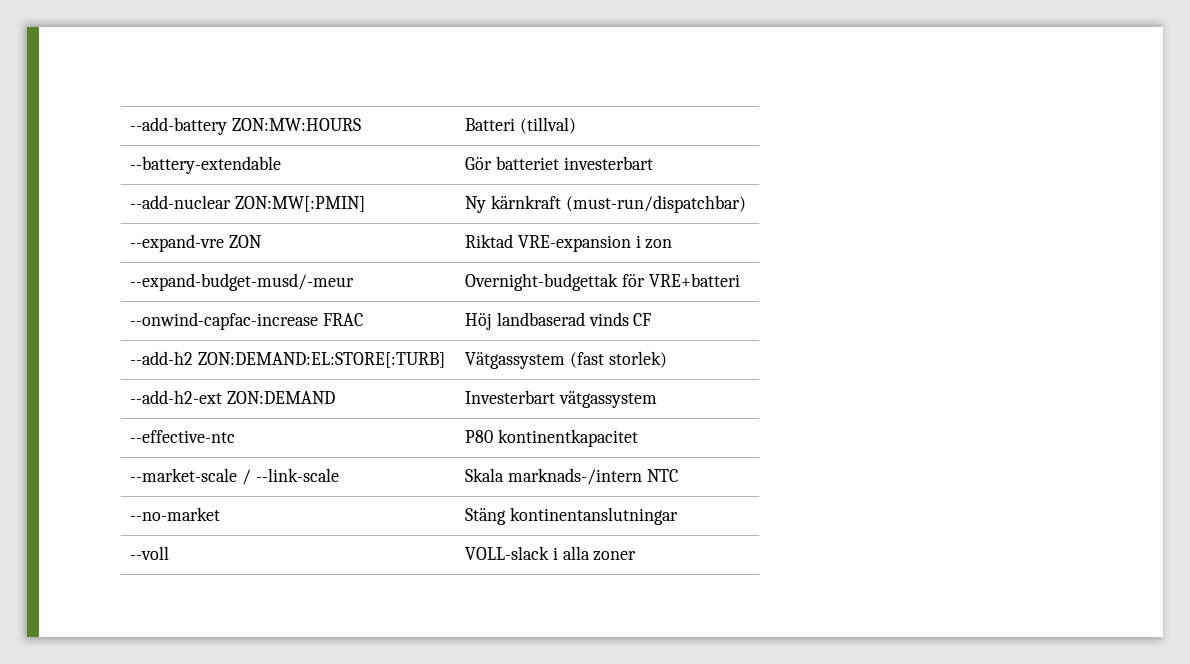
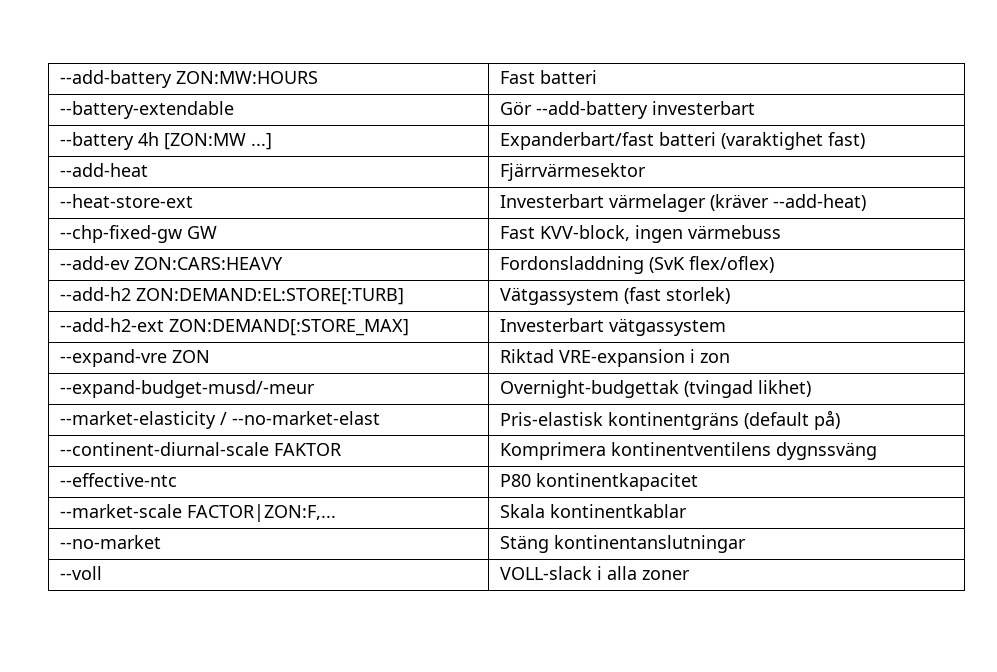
[465,117,576,134] Batteri (tillval) -> [500,70,598,84] Fast batteri
[495,156,559,170] batteriet -> [536,101,649,119] --add-battery
[130,195,365,212] [465,195,746,213] --add-nuclear ZON:MW[:PMIN] | Ny kärnkraft (must-run/dispatchbar) -> [60,132,273,150] [500,132,866,150] [60,163,149,177] [500,163,647,181] [60,194,194,208] [500,194,867,212] [60,225,218,243] [500,225,782,243] [60,256,284,270] [500,256,775,274] [60,287,405,305] [500,287,731,305] [60,318,410,336] [500,318,727,336] --battery 4h [ZON:MW ...] | Expanderbart/fast batteri (varaktighet fast) // --add-heat | Fjärrvärmesektor // --heat-store-ext | Investerbart värmelager (kräver --add-heat) // --chp-fixed-gw GW | Fast KVV-block, ingen värmebuss // --add-ev ZON:CARS:HEAVY | Fordonsladdning (SvK flex/oflex) // --add-h2 ZON:DEMAND:EL:STORE[:TURB] | Vätgassystem (fast storlek) // --add-h2-ext ZON:DEMAND[:STORE_MAX] | Investerbart vätgassystem
[621,273,740,287] [130,312,363,330] [465,312,652,330] [130,351,445,368] [465,351,667,369] [130,390,335,404] [465,390,657,408] för VRE+batteri // --onwind-capfac-increase FRAC | Höj landbaserad vinds CF // --add-h2 ZON:DEMAND:EL:STORE[:TURB] | Vätgassystem (fast storlek) // --add-h2-ext ZON:DEMAND | Investerbart vätgassystem -> [684,380,812,398] [60,411,381,429] [500,410,841,430] [60,442,342,456] [500,442,878,460] (tvingad likhet) // --market-elasticity / --no-market-elast | Pris-elastisk kontinentgräns (default på) // --continent-diurnal-scale FAKTOR | Komprimera kontinentventilens dygnssväng
[241,468,339,485] / --link-scale -> [187,504,337,522] FACTOR|ZON:F,...
[507,468,678,485] marknads-/intern NTC -> [550,504,688,518] kontinentkablar

